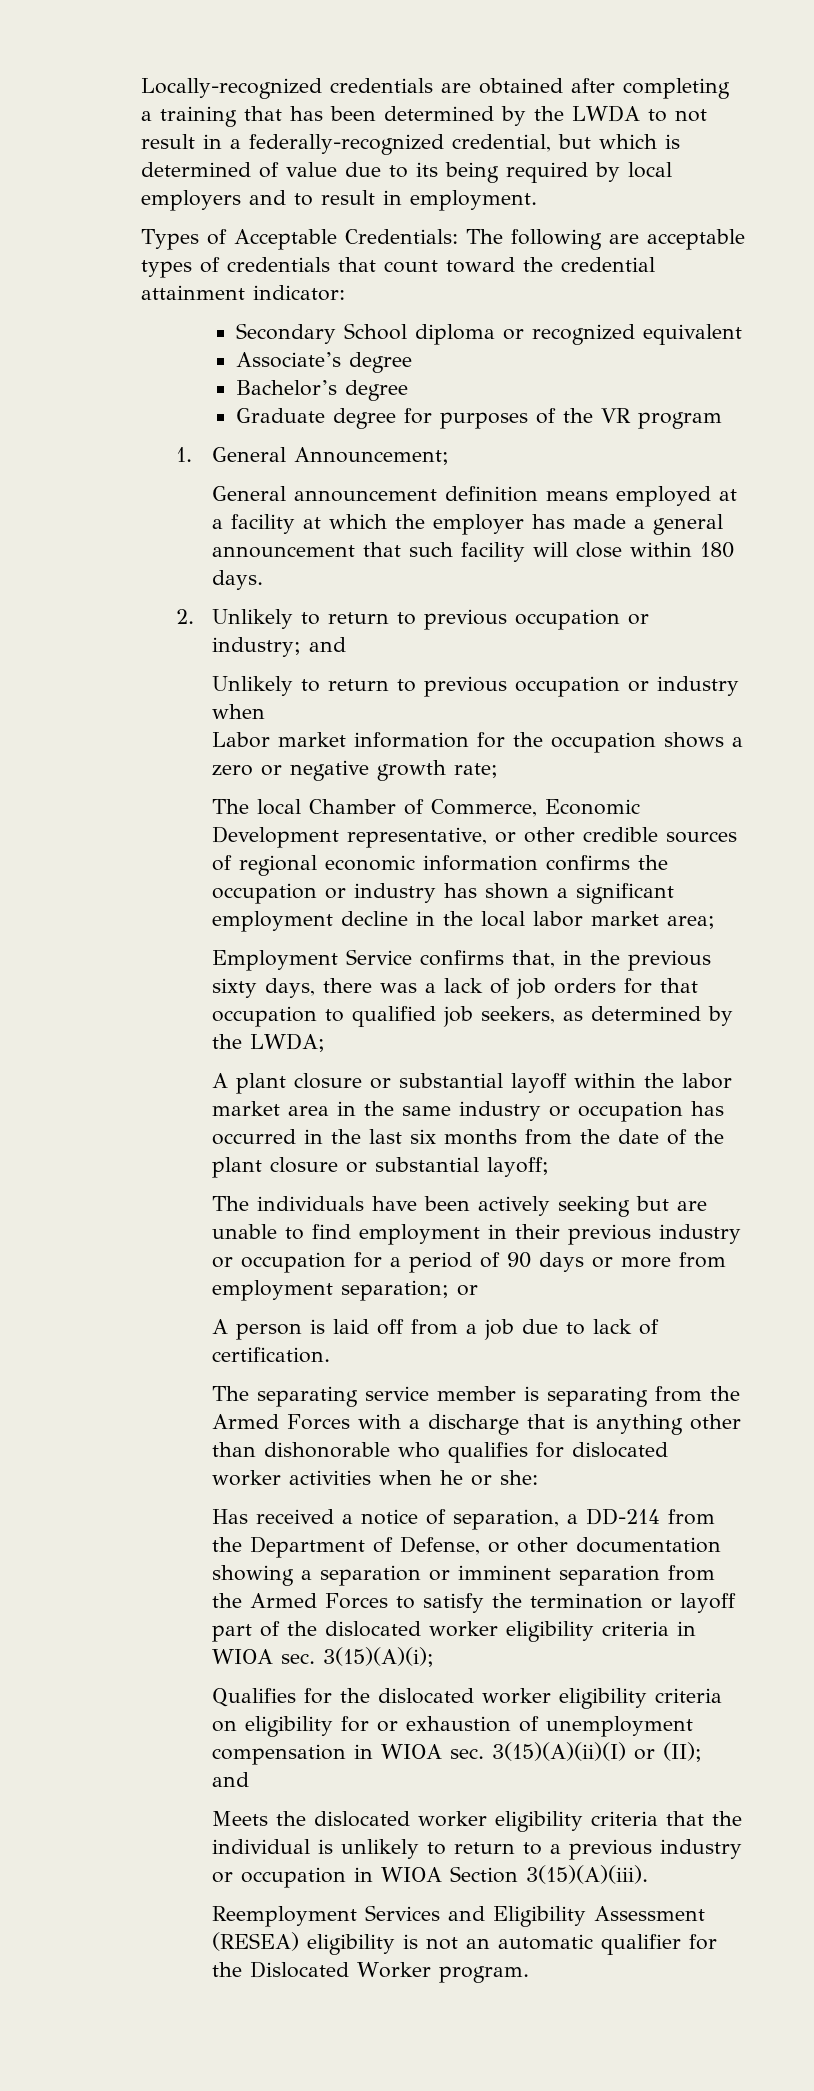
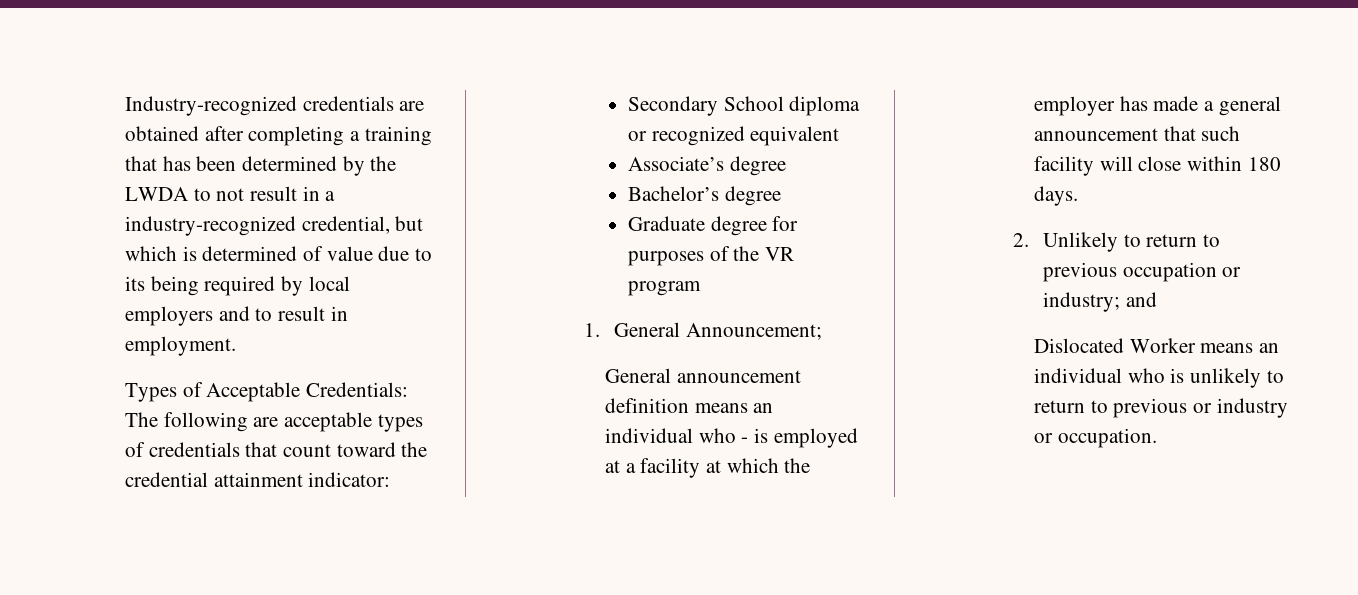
[140,78,322,99] Locally-recognized -> [124,96,297,116] Industry-recognized
[248,134,444,155] federally-recognized -> [124,216,296,236] industry-recognized
(609, 495) none -> [753,403,774,413] [605,428,769,443] an individual who - is
[212,676,740,697] [212,704,266,719] [212,732,744,753] [212,760,499,781] [212,799,641,817] [212,826,738,848] [212,855,669,876] [212,883,675,904] [212,911,716,932] [212,949,712,971] [212,978,699,999] [212,1006,734,1027] [212,1033,326,1052] [212,1073,733,1094] [212,1101,725,1122] [212,1129,725,1145] [212,1157,550,1178] [212,1196,708,1217] [212,1224,742,1245] [212,1252,727,1273] [212,1280,479,1301] [212,1319,660,1340] [212,1347,331,1363] [212,1386,741,1407] [212,1414,742,1435] [212,1442,669,1463] [212,1470,539,1486] [212,1508,716,1530] [212,1536,722,1558] [212,1565,716,1586] [212,1593,737,1613] [212,1621,697,1642] [212,1647,435,1667] [212,1688,723,1709] [212,1716,694,1737] [212,1742,703,1765] [212,1772,250,1787] [212,1811,743,1832] [212,1839,311,1854] Unlikely to return to previous occupation or industry when // Labor market information for the occupation shows a zero or negative growth rate; // The local Chamber of Commerce, Economic Development representative, or other credible sources of regional economic information confirms the occupation or industry has shown a significant employment decline in the local labor market area; // Employment Service confirms that, in the previous sixty days, there was a lack of job orders for that occupation to qualified job seekers, as determined by the LWDA; // A plant closure or substantial layoff within the labor market area in the same industry or occupation has occurred in the last six months from the date of the plant closure or substantial layoff; // The individuals have been actively seeking but are unable to find employment in their previous industry or occupation for a period of 90 days or more from employment separation; or // A person is laid off from a job due to lack of certification. // The separating service member is separating from the Armed Forces with a discharge that is anything other than dishonorable who qualifies for dislocated worker activities when he or she: // Has received a notice of separation, a DD-214 from the Department of Defense, or other documentation showing a separation or imminent separation from the Armed Forces to satisfy the termination or layoff part of the dislocated worker eligibility criteria in WIOA sec. 3(15)(A)(i); // Qualifies for the dislocated worker eligibility criteria on eligibility for or exhaustion of unemployment compensation in WIOA sec. 3(15)(A)(ii)(I) or (II); and // Meets the dislocated worker eligibility criteria that the individual -> [1034,338,1280,353] [1034,368,1165,383] Dislocated Worker means an individual who
[550,1839,743,1860] [212,1865,649,1888] [212,1905,706,1927] [212,1932,718,1955] [212,1961,530,1983] a previous industry or occupation in WIOA Section 3(15)(A)(iii). // Reemployment Services and Eligibility Assessment (RESEA) eligibility is not an automatic qualifier for the Dislocated Worker program. -> [1113,398,1288,418] [1034,428,1157,448] previous or industry or occupation.

